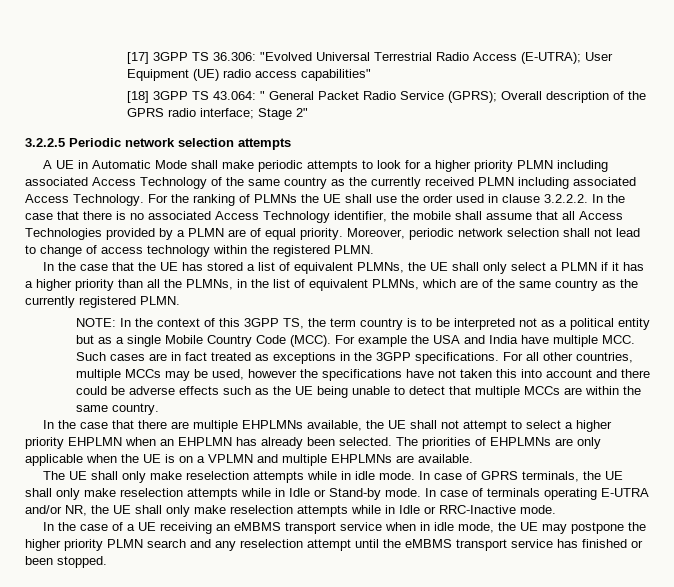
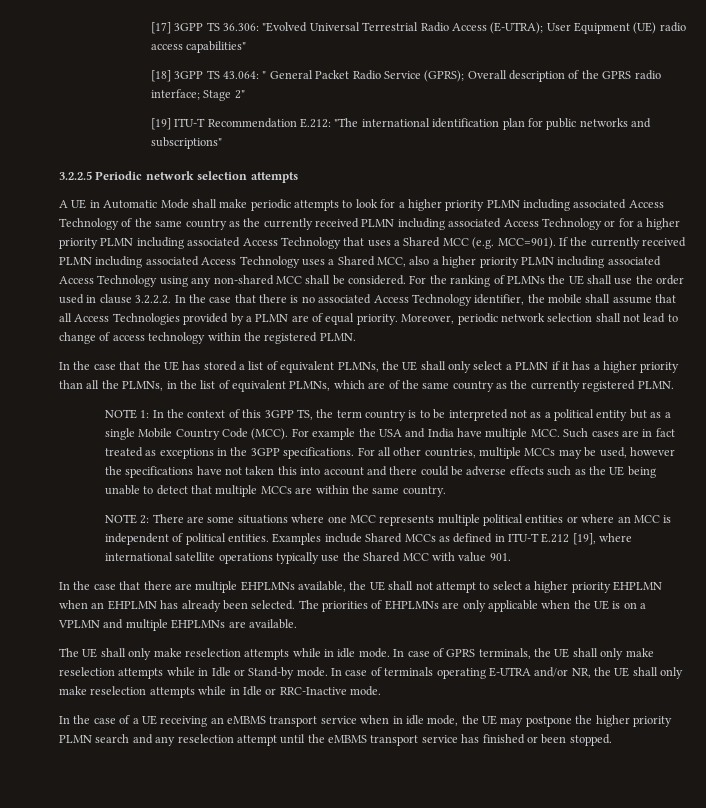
(308, 112) none -> [150,118,652,130] [150,137,222,149] // [19] ITU-T Recommendation E.212: "The international identification plan for public networks and subscriptions"
[73,194,144,206] Technology. -> [541,218,681,230] [59,237,686,249] [59,256,661,268] [59,275,406,287] Technology or for a higher priority PLMN including associated Access Technology that uses a Shared MCC (e.g. MCC=901). If the currently received PLMN including associated Access Technology uses a Shared MCC, also a higher priority PLMN including associated Access Technology using any non-shared MCC shall be considered.
[75,318,116,327] NOTE: -> [104,409,150,419] NOTE 1:
(159, 409) none -> [104,514,672,526] [104,533,633,545] [104,552,511,564] // NOTE 2: There are some situations where one MCC represents multiple political entities or where an MCC is independent of political entities. Examples include Shared MCCs as defined in ITU-T E.212 [19], where international satellite operations typically use the Shared MCC with value 901.

